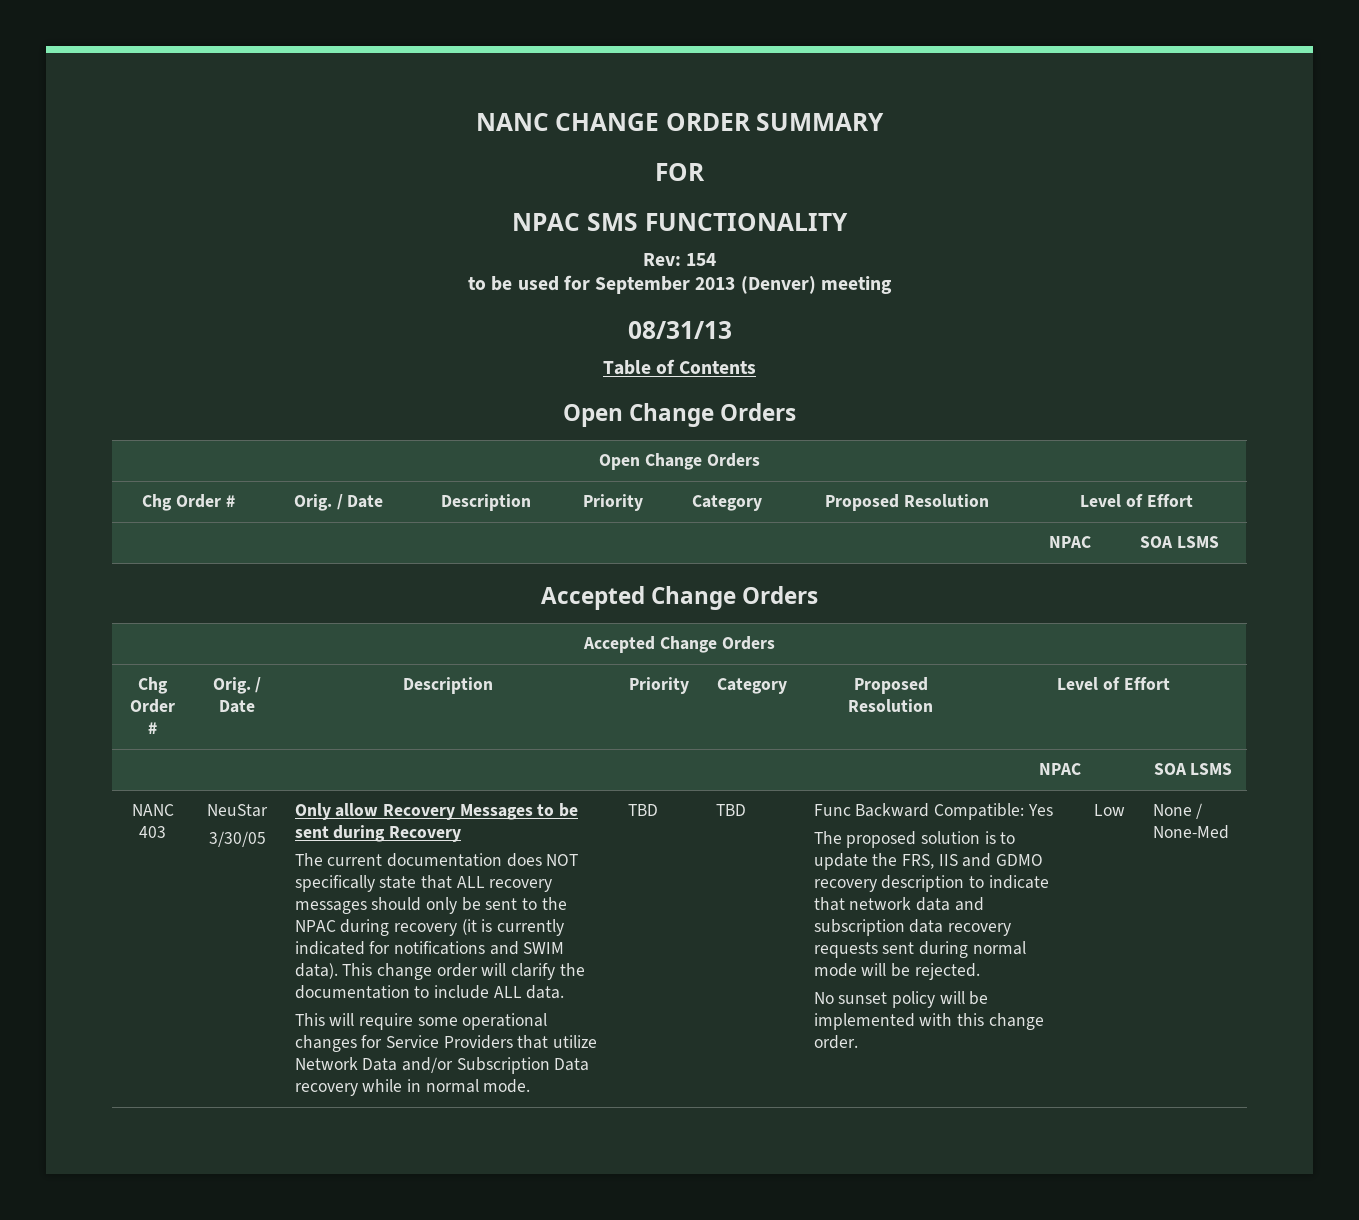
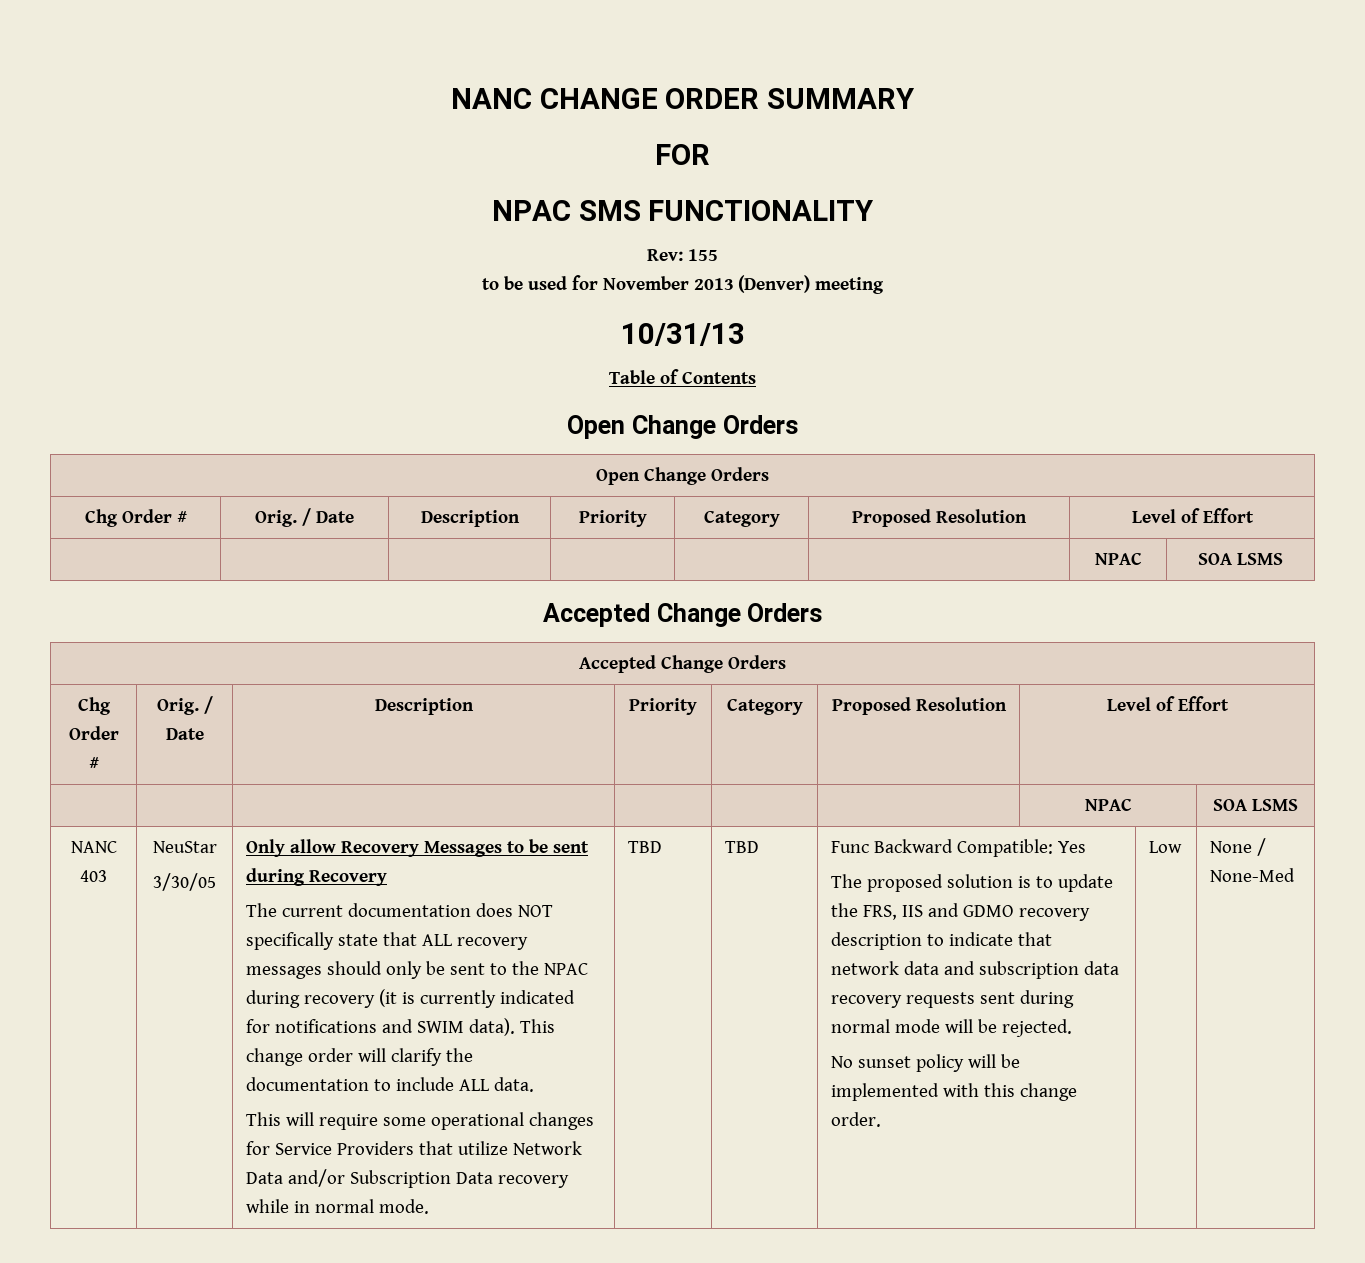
[686,253,717,266] 154 -> [687,249,718,261] 155
[595,276,691,294] September -> [602,276,689,290] November
[627,321,732,339] 08/31/13 -> [620,323,745,346] 10/31/13

